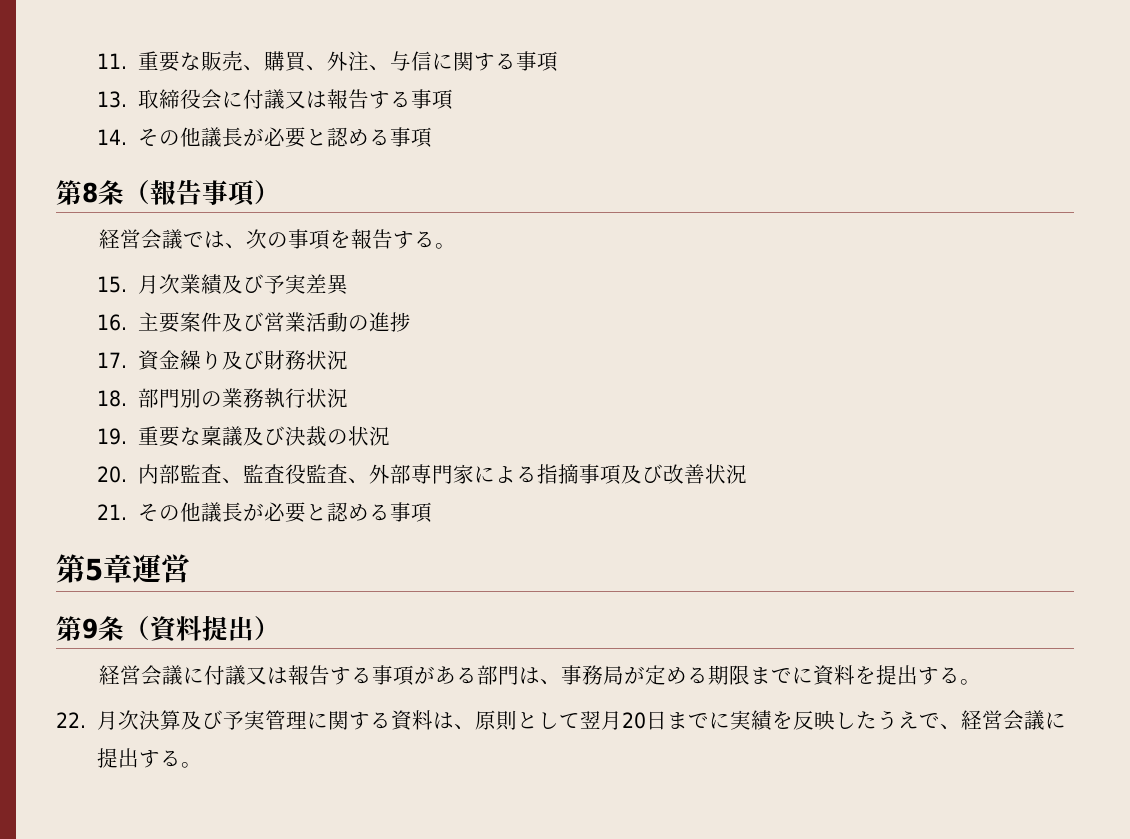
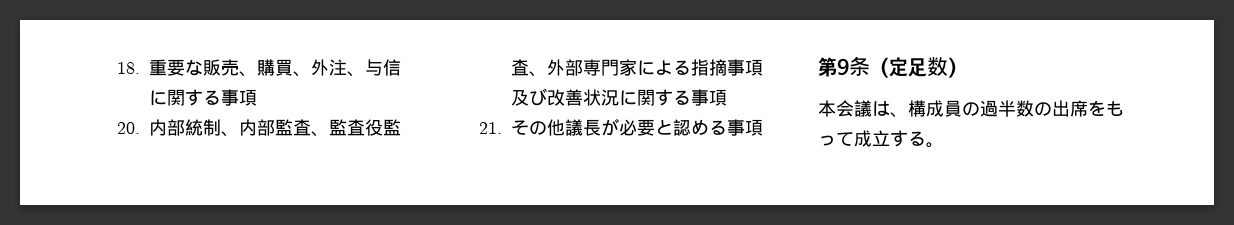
[96,53,127,69] 11. -> [117,62,141,74] 18.
[96,89,453,110] [96,127,432,148] [56,180,280,206] [99,229,457,250] [96,274,348,295] [96,312,411,333] [96,350,348,371] [96,388,348,408] [96,426,390,447] [96,466,127,483] 13.取締役会に付議又は報告する事項 // 14.その他議長が必要と認める事項 // 第8条（報告事項） // 経営会議では、次の事項を報告する。 // 15.月次業績及び予実差異 // 16.主要案件及び営業活動の進捗 // 17.資金繰り及び財務状況 // 18.部門別の業務執行状況 // 19.重要な稟議及び決裁の状況 // 20. -> [117,119,240,137] 20.内部統制、
(747, 474) none -> [619,89,728,106] に関する事項
[56,554,190,583] // 第5章運営 -> (764, 127) none
[150,615,280,643] [99,665,982,686] [56,710,1066,731] [96,748,139,768] 資料提出） // 経営会議に付議又は報告する事項がある部門は、事務局が定める期限までに資料を提出する。 // 22.月次決算及び予実管理に関する資料は、原則として翌月20日までに実績を反映したうえで、経営会議に提出 -> [889,57,967,78] [818,100,1124,118] [818,130,890,147] 定足数） // 本会議は、構成員の過半数の出席をもって成立

